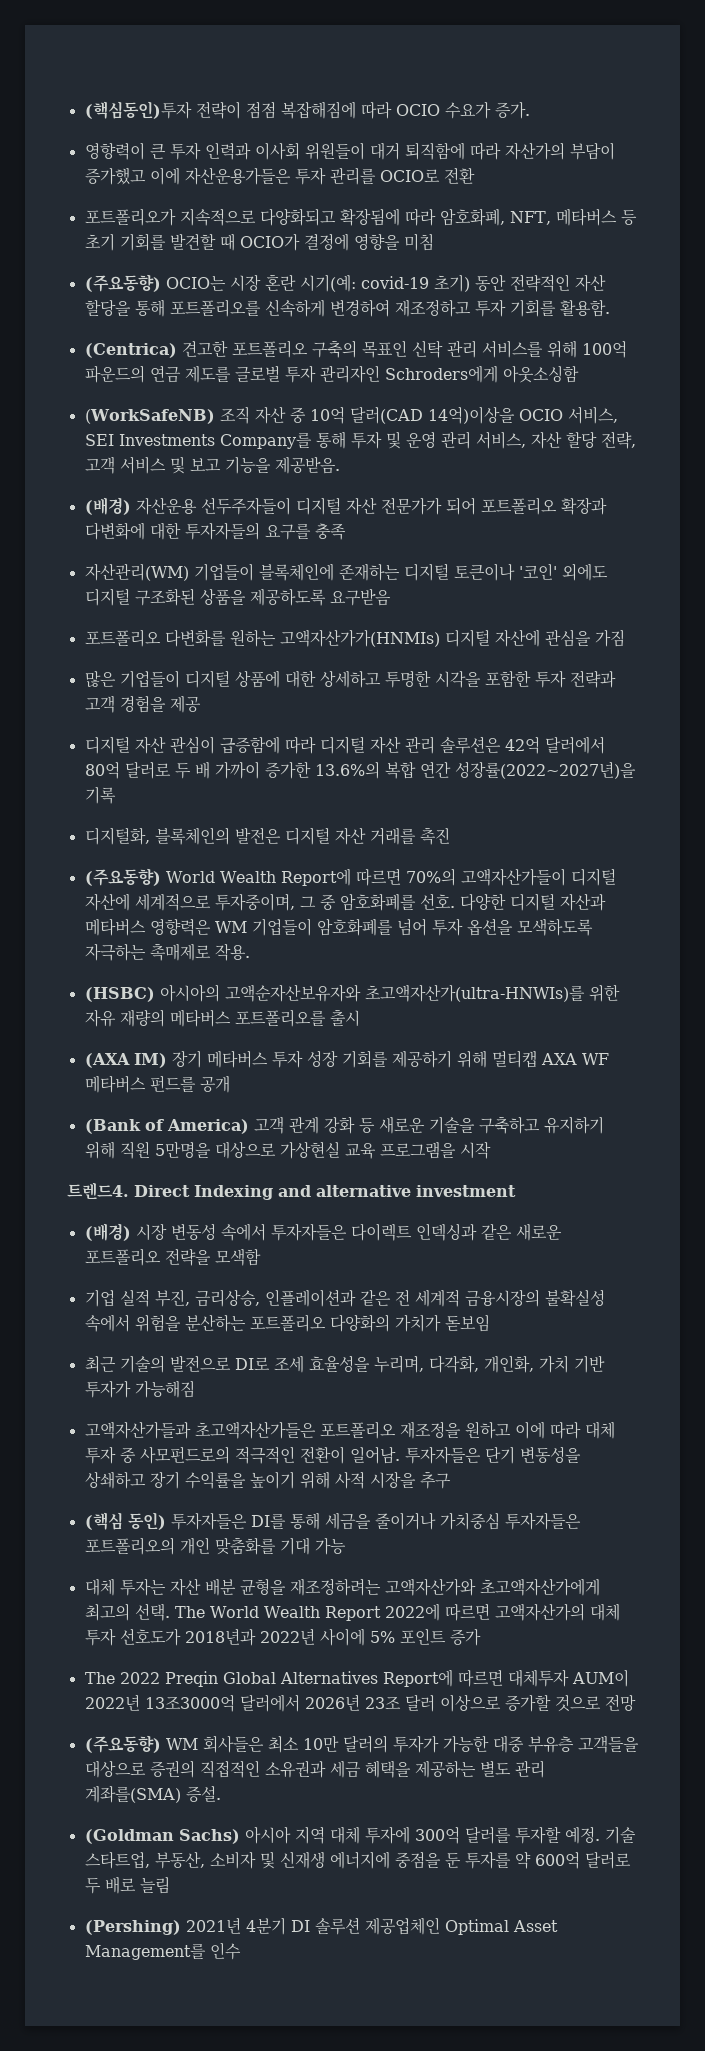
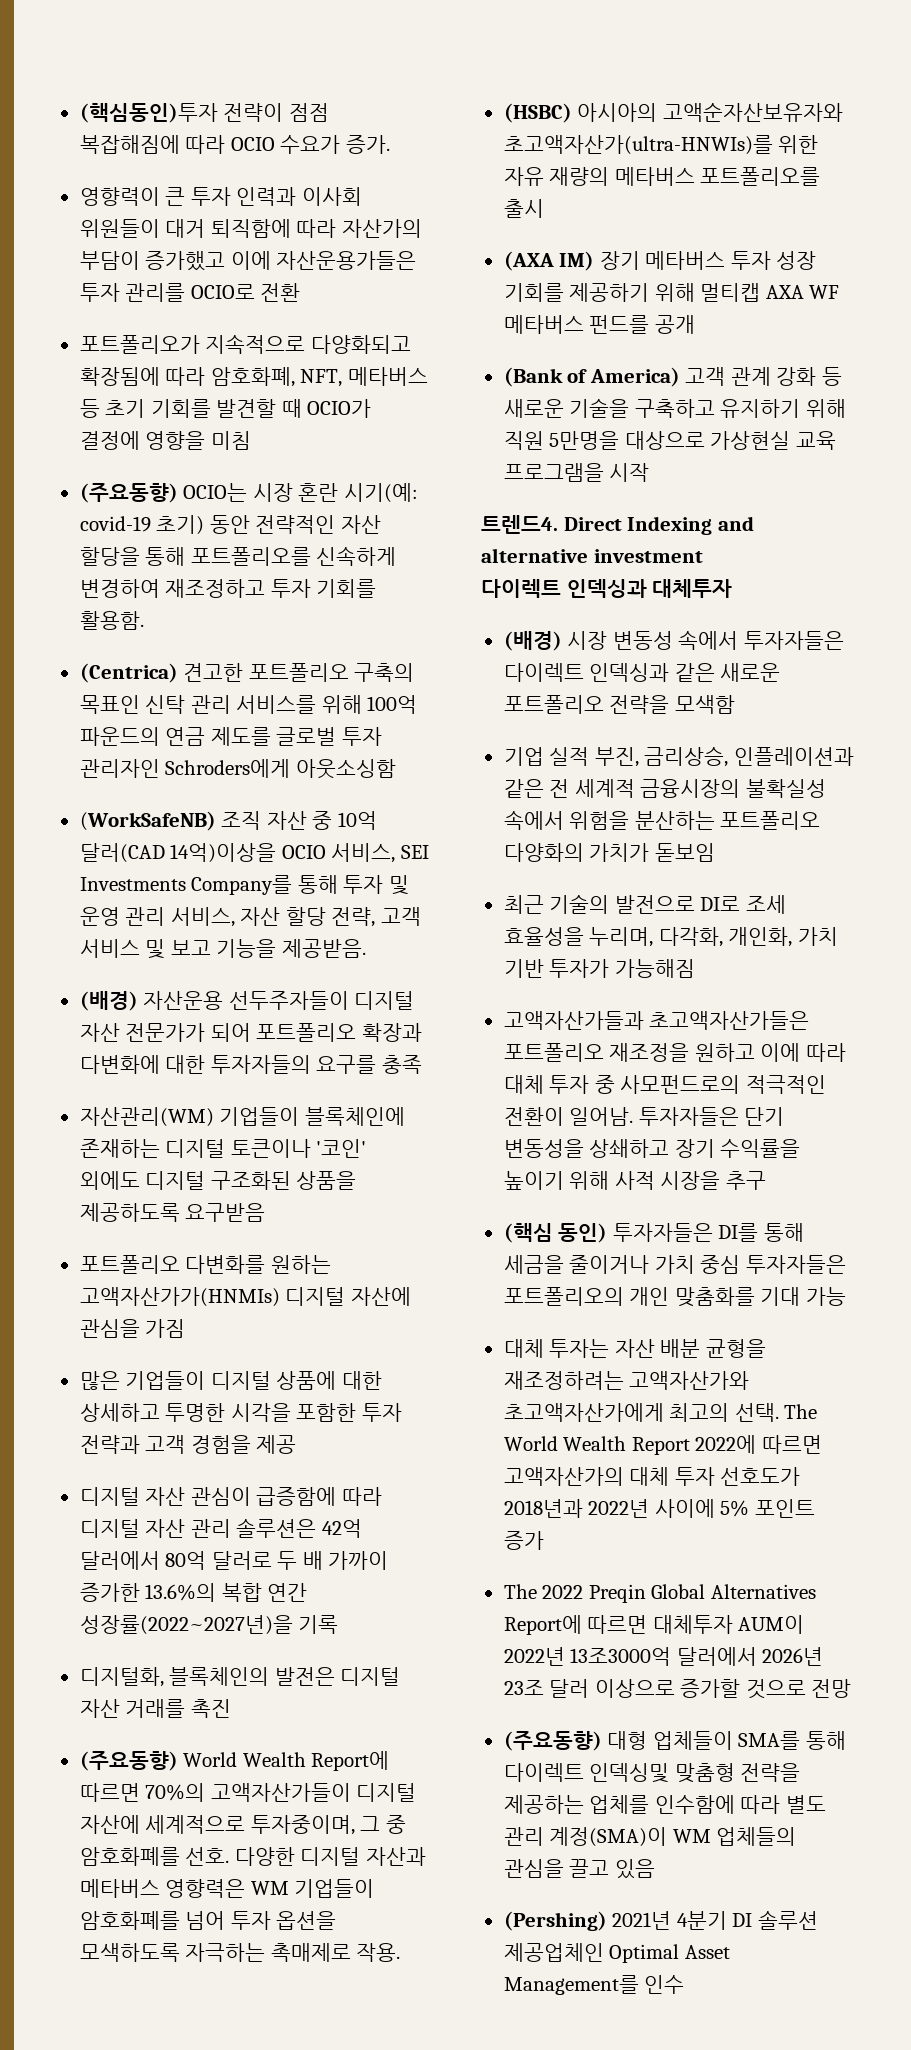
(516, 1191) none -> [481,579,733,598] // 다이렉트 인덱싱과 대체투자
[439,1512,500,1530] 가치중심 -> [654,1255,741,1274] 가치 중심
[165,1735,639,1753] [84,1760,545,1778] [84,1785,221,1803] [84,1826,636,1844] [84,1851,631,1869] [84,1876,170,1894] WM 회사들은 최소 10만 달러의 투자가 가능한 대중 부유층 고객들을 대상으로 증권의 직접적인 소유권과 세금 혜택을 제공하는 별도 관리 계좌를(SMA) 증설. // (Goldman Sachs) 아시아 지역 대체 투자에 300억 달러를 투자할 예정. 기술 스타트업, 부동산, 소비자 및 신재생 에너지에 중점을 둔 투자를 약 600억 달러로 두 배로 늘림 -> [607,1731,846,1750] [503,1763,801,1783] [503,1795,826,1814] [503,1827,797,1847] [503,1859,655,1879] 대형 업체들이 SMA를 통해 다이렉트 인덱싱및 맞춤형 전략을 제공하는 업체를 인수함에 따라 별도 관리 계정(SMA)이 WM 업체들의 관심을 끌고 있음

